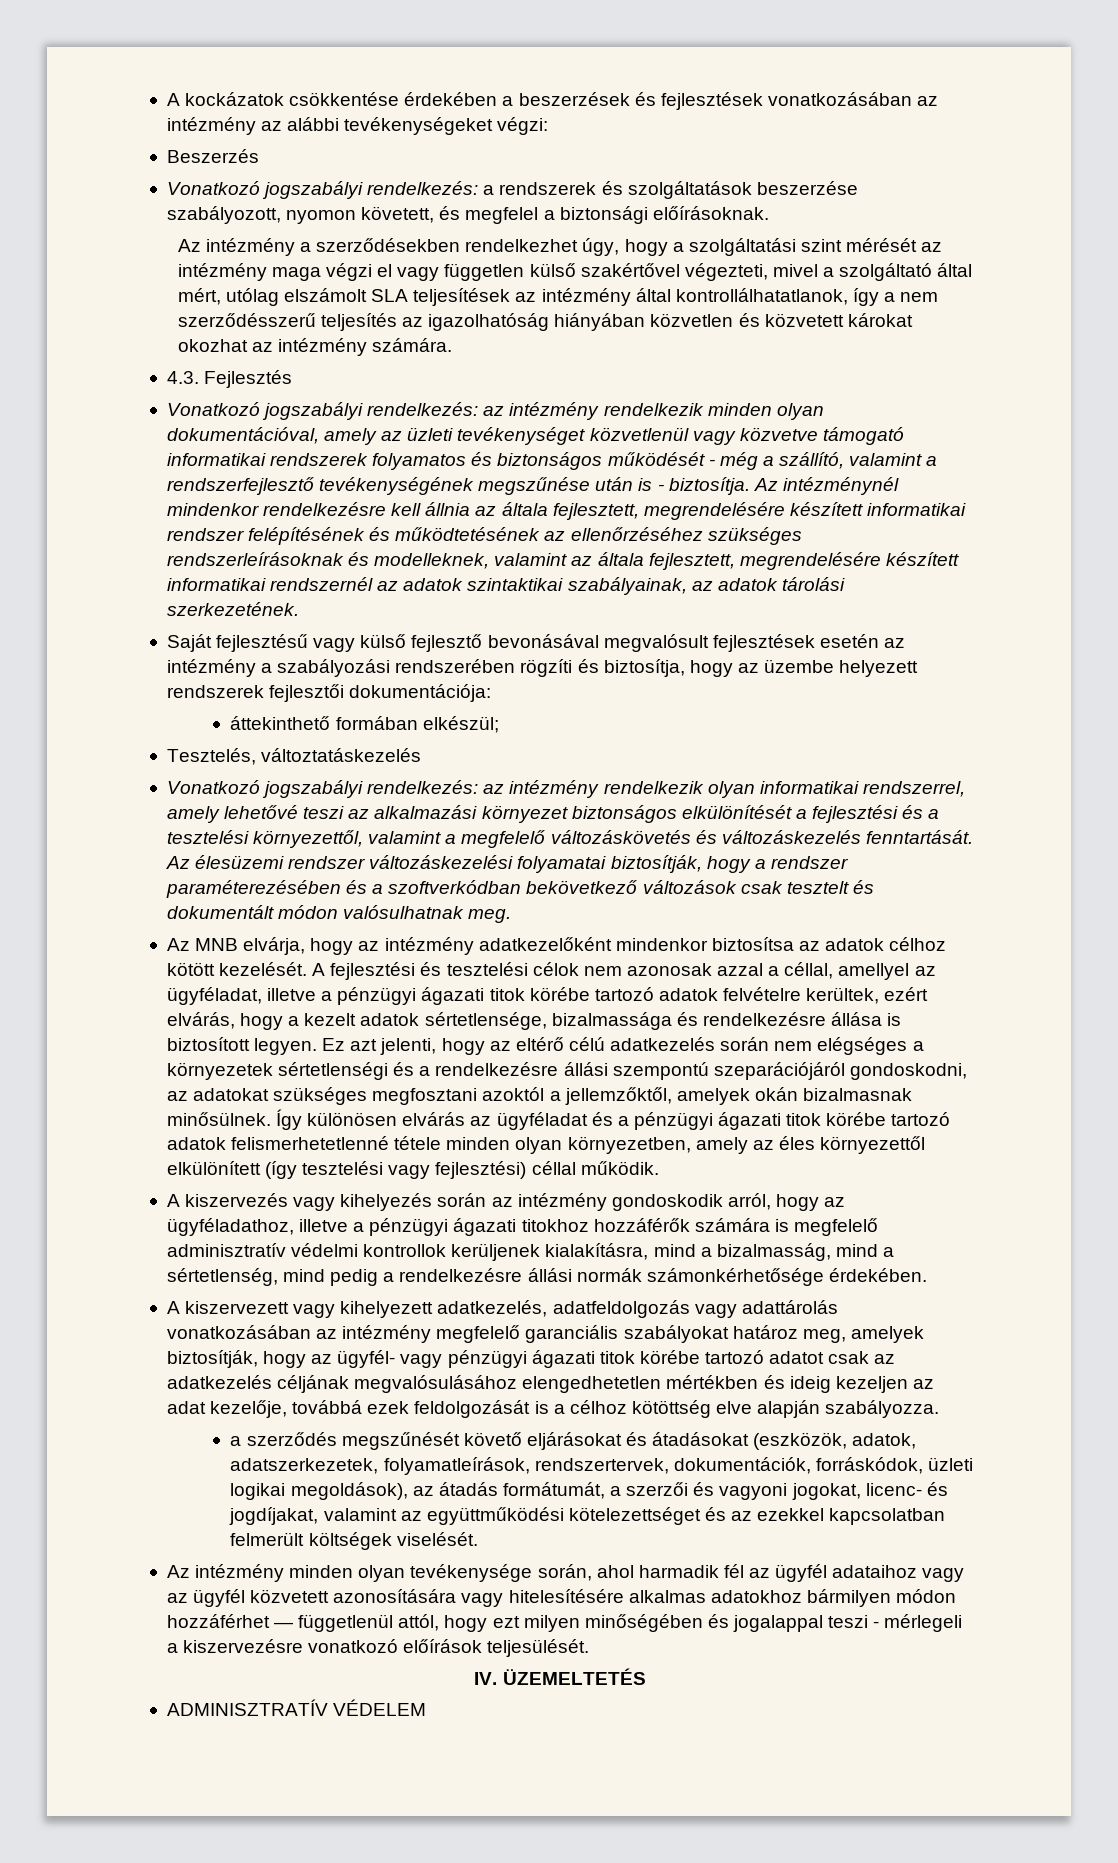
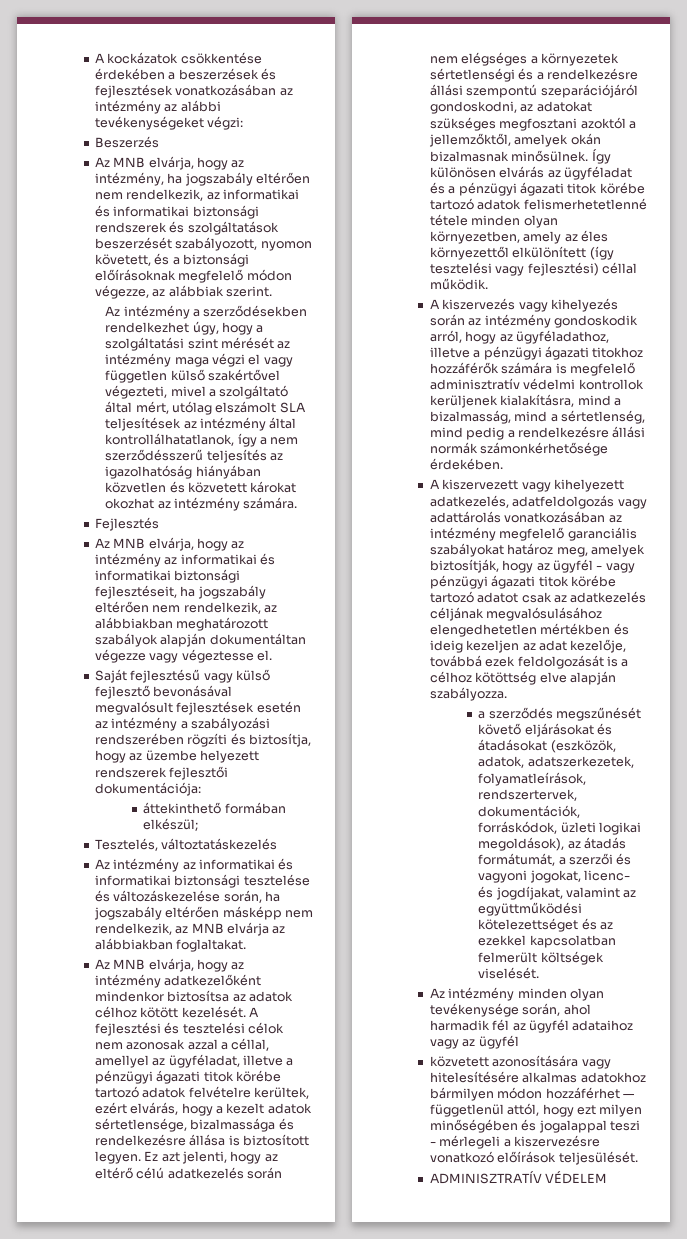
[166,181,495,199] Vonatkozó jogszabályi rendelkezés: a -> [94,156,245,170] [94,172,310,186] [94,189,299,201] [94,205,259,219] Az MNB elvárja, hogy az intézmény, ha jogszabály eltérően nem rendelkezik, az informatikai és informatikai biztonsági
[756,181,858,195] beszerzése -> [94,237,172,249] beszerzését
[465,207,539,224] megfelel -> (170, 259) none
[652,206,769,220] előírásoknak. -> [94,269,292,283] [94,285,272,299] előírásoknak megfelelő módon végezze, az alábbiak szerint.
[166,371,199,384] 4.3. -> (298, 503) none
[166,402,824,420] [166,427,904,445] [166,452,938,470] [166,477,899,495] [166,502,967,520] [166,527,802,545] [166,552,959,570] [166,577,845,595] [166,602,299,616] Vonatkozó jogszabályi rendelkezés: az intézmény rendelkezik minden olyan dokumentációval, amely az üzleti tevékenységet közvetlenül vagy közvetve támogató informatikai rendszerek folyamatos és biztonságos működését - még a szállító, valamint a rendszerfejlesztő tevékenységének megszűnése után is - biztosítja. Az intézménynél mindenkor rendelkezésre kell állnia az általa fejlesztett, megrendelésére készített informatikai rendszer felépítésének és működtetésének az ellenőrzéséhez szükséges rendszerleírásoknak és modelleknek, valamint az általa fejlesztett, megrendelésére készített informatikai rendszernél az adatok szintaktikai szabályainak, az adatok tárolási szerkezetének. -> [94,537,245,551] [94,553,275,567] [94,569,241,583] [94,585,266,599] [94,601,277,614] [94,617,269,631] [94,633,306,647] [94,649,272,663] Az MNB elvárja, hogy az intézmény az informatikai és informatikai biztonsági fejlesztéseit, ha jogszabály eltérően nem rendelkezik, az alábbiakban meghatározott szabályok alapján dokumentáltan végezze vagy végeztesse el.
[166,780,965,798] [166,805,940,823] [166,830,973,848] [165,855,848,873] [165,880,874,898] [166,905,512,923] Vonatkozó jogszabályi rendelkezés: az intézmény rendelkezik olyan informatikai rendszerrel, amely lehetővé teszi az alkalmazási környezet biztonságos elkülönítését a fejlesztési és a tesztelési környezettől, valamint a megfelelő változáskövetés és változáskezelés fenntartását. Az élesüzemi rendszer változáskezelési folyamatai biztosítják, hogy a rendszer paraméterezésében és a szoftverkódban bekövetkező változások csak tesztelt és dokumentált módon valósulhatnak meg. -> [94,858,294,872] [94,874,310,888] [94,890,280,903] [93,906,313,920] [94,922,286,936] [94,938,247,952] Az intézmény az informatikai és informatikai biztonsági tesztelése és változáskezelése során, ha jogszabály eltérően másképp nem rendelkezik, az MNB elvárja az alábbiakban foglaltakat.
[337,1350,396,1368] ügyfél- -> [552,559,603,573] ügyfél -
(246, 1598) none -> (519, 1042) //
[474,1668,646,1685] // IV. ÜZEMELTETÉS -> (638, 1158) none

